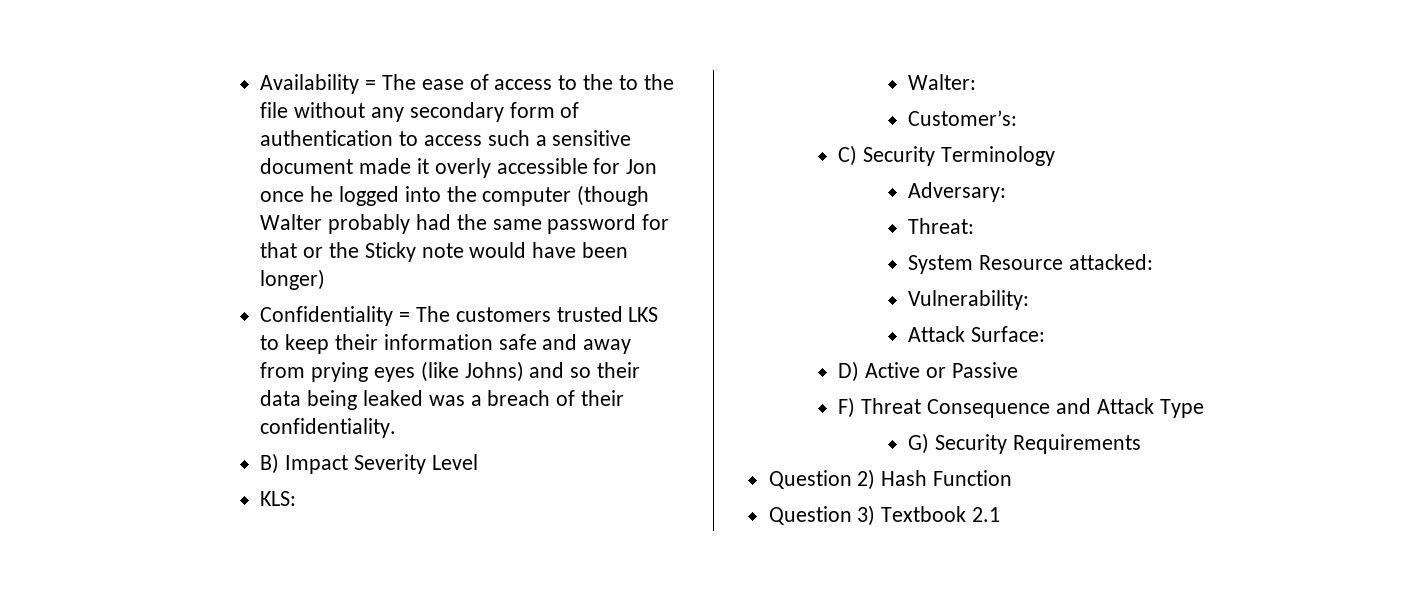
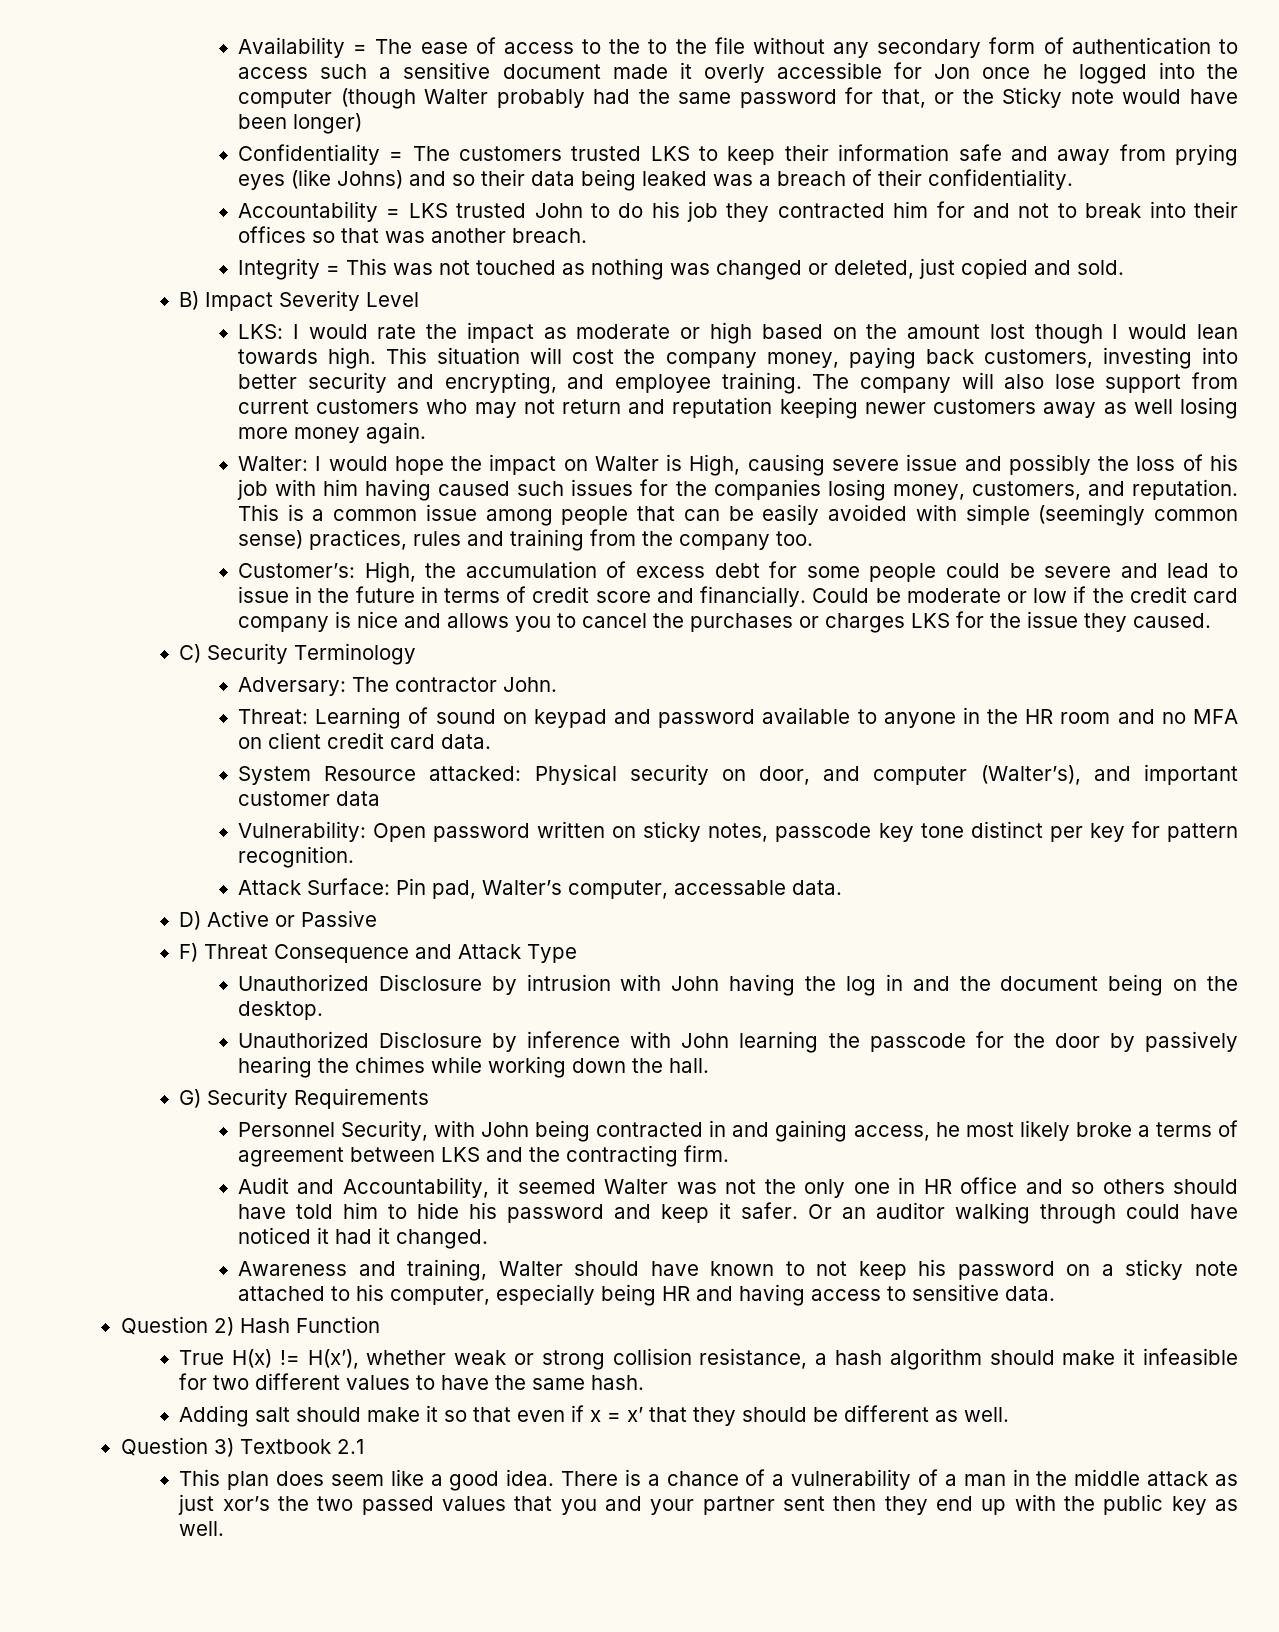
[260,242,298,258] that -> [881,89,926,108] that,
[260,453,478,474] [260,491,297,506] [908,74,977,90] [908,110,1018,126] [838,145,1056,166] [908,182,1007,202] [908,218,975,234] [908,254,1153,274] [908,290,1030,310] [908,326,1046,342] B) Impact Severity Level // KLS: // Walter: // Customer’s: // C) Security Terminology // Adversary: // Threat: // System Resource attacked: // Vulnerability: // Attack Surface: -> [237,201,1239,222] [237,226,587,243] [237,258,1124,280] [179,290,420,311] [237,322,1238,344] [237,347,1238,369] [237,372,1238,394] [237,397,1238,419] [237,422,426,444] [237,454,1238,476] [236,479,1239,501] [237,504,1238,526] [237,529,813,551] [237,561,1238,583] [237,586,1238,607] [237,611,1211,633] [179,643,417,665] [237,677,557,696] [237,707,1238,729] [237,732,491,749] [237,764,1238,785] [237,791,380,806] [237,821,1239,842] [237,846,354,868] [237,878,842,899] Accountability = LKS trusted John to do his job they contracted him for and not to break into their offices so that was another breach. // Integrity = This was not touched as nothing was changed or deleted, just copied and sold. // B) Impact Severity Level // LKS: I would rate the impact as moderate or high based on the amount lost though I would lean towards high. This situation will cost the company money, paying back customers, investing into better security and encrypting, and employee training. The company will also lose support from current customers who may not return and reputation keeping newer customers away as well losing more money again. // Walter: I would hope the impact on Walter is High, causing severe issue and possibly the loss of his job with him having caused such issues for the companies losing money, customers, and reputation. This is a common issue among people that can be easily avoided with simple (seemingly common sense) practices, rules and training from the company too. // Customer’s: High, the accumulation of excess debt for some people could be severe and lead to issue in the future in terms of credit score and financially. Could be moderate or low if the credit card company is nice and allows you to cancel the purchases or charges LKS for the issue they caused. // C) Security Terminology // Adversary: The contractor John. // Threat: Learning of sound on keypad and password available to anyone in the HR room and no MFA on client credit card data. // System Resource attacked: Physical security on door, and computer (Walter’s), and important customer data // Vulnerability: Open password written on sticky notes, passcode key tone distinct per key for pattern recognition. // Attack Surface: Pin pad, Walter’s computer, accessable data.
[908,433,1141,454] [768,469,1013,490] [768,505,1001,526] G) Security Requirements // Question 2) Hash Function // Question 3) Textbook 2.1 -> [237,974,1238,996] [237,1001,323,1020] [237,1031,1238,1053] [237,1056,709,1078] [179,1088,430,1109] [237,1120,1239,1142] [237,1145,729,1167] [237,1177,1238,1198] [237,1202,1238,1224] [237,1227,488,1249] [237,1259,1239,1281] [237,1284,1055,1306] [120,1316,380,1336] [179,1348,1239,1370] [179,1373,645,1390] [179,1405,1010,1427] [120,1437,364,1457] [179,1469,1239,1491] [178,1494,1238,1515] [179,1521,225,1536] Unauthorized Disclosure by intrusion with John having the log in and the document being on the desktop. // Unauthorized Disclosure by inference with John learning the passcode for the door by passively hearing the chimes while working down the hall. // G) Security Requirements // Personnel Security, with John being contracted in and gaining access, he most likely broke a terms of agreement between LKS and the contracting firm. // Audit and Accountability, it seemed Walter was not the only one in HR office and so others should have told him to hide his password and keep it safer. Or an auditor walking through could have noticed it had it changed. // Awareness and training, Walter should have known to not keep his password on a sticky note attached to his computer, especially being HR and having access to sensitive data. // Question 2) Hash Function // True H(x) != H(x’), whether weak or strong collision resistance, a hash algorithm should make it infeasible for two different values to have the same hash. // Adding salt should make it so that even if x = x’ that they should be different as well. // Question 3) Textbook 2.1 // This plan does seem like a good idea. There is a chance of a vulnerability of a man in the middle attack as just xor’s the two passed values that you and your partner sent then they end up with the public key as well.

